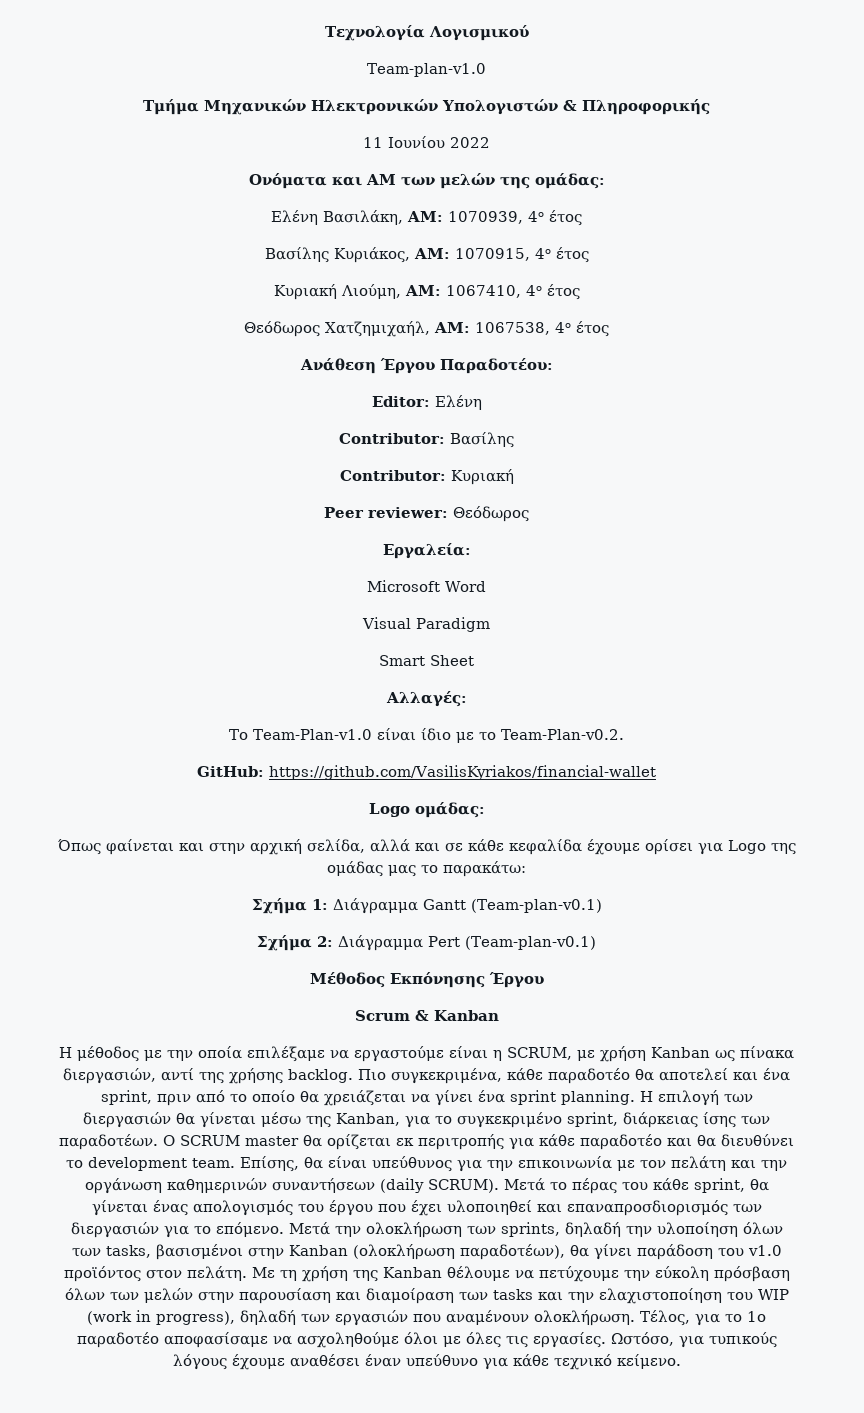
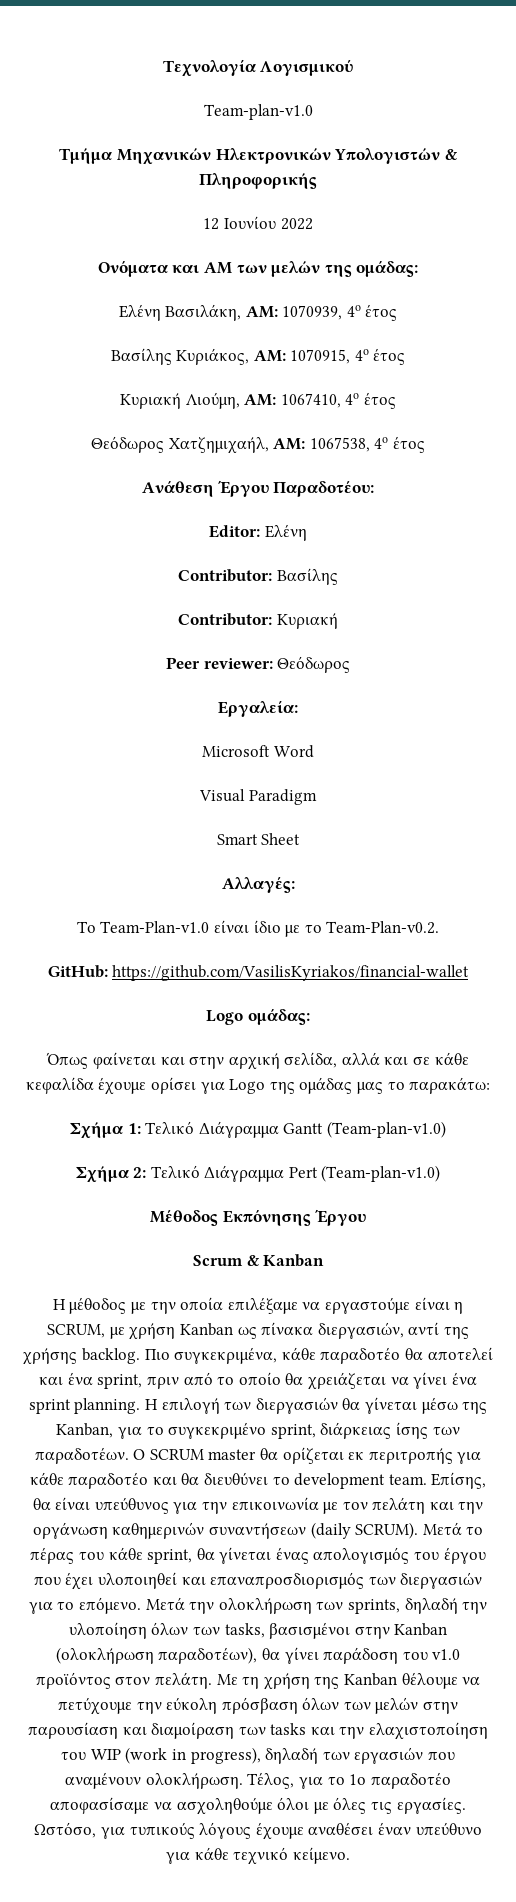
[363,137,383,148] 11 -> [203,218,220,230] 12
(328, 904) none -> [145,1121,195,1135] Τελικό
[470,899,602,913] (Team-plan-v0.1) -> [326,1121,446,1138] (Team-plan-v1.0)
(334, 941) none -> [150,1165,200,1179] Τελικό
[465,936,597,950] (Team-plan-v0.1) -> [321,1165,441,1182] (Team-plan-v1.0)

